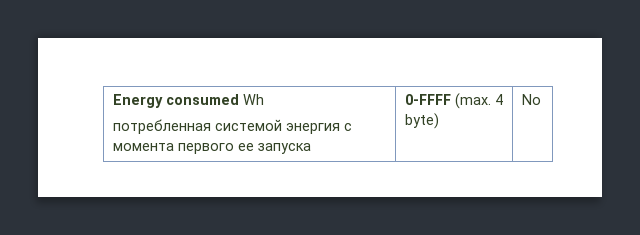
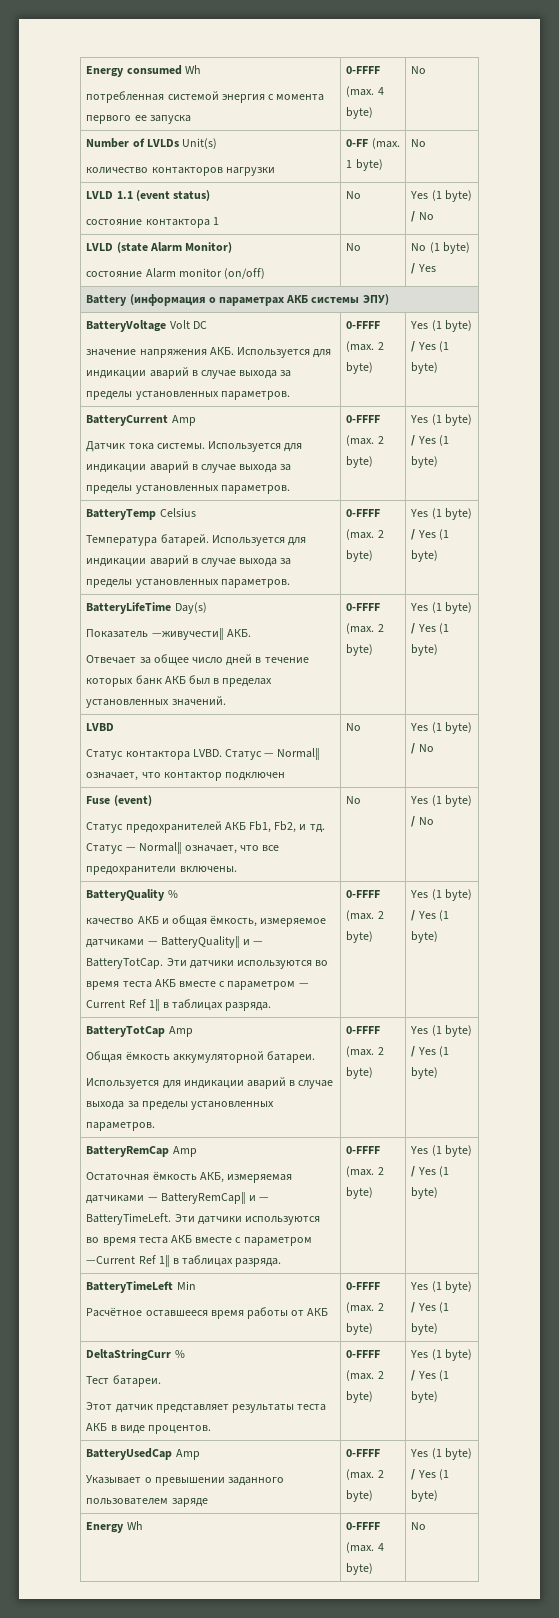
(541, 99) none -> [86,138,217,149] [86,167,275,176] [346,138,400,149] [346,159,383,171] [411,139,427,147] [86,190,210,201] [86,217,219,228] [346,191,362,199] [410,190,472,202] [411,211,434,222] [86,242,232,253] [86,268,265,279] [346,243,362,251] [411,242,470,254] [411,263,436,274] [86,294,389,306] [86,320,207,332] [86,347,332,358] [86,367,292,379] [86,391,290,400] [346,321,381,329] [346,341,384,352] [346,362,374,374] [410,320,472,332] [411,341,449,352] [411,362,439,374] [86,415,196,426] [86,441,303,452] [86,461,292,473] [86,485,290,494] [346,415,381,423] [346,435,384,446] [346,456,374,468] [410,414,472,426] [411,435,449,446] [411,456,439,468] [86,508,196,520] [86,534,306,546] [86,555,292,567] [86,579,290,588] [346,509,381,517] [346,529,384,540] [346,550,374,562] [410,508,472,520] [411,529,449,540] [411,550,439,562] [86,602,207,614] [86,628,251,640] [86,654,309,666] [86,675,273,687] [86,696,226,708] [346,603,381,611] [346,623,384,634] [346,644,374,656] [410,602,472,614] [411,623,449,634] [411,644,439,656] [86,723,115,731] [86,748,321,760] [86,772,285,781] [346,723,362,731] [410,722,472,734] [411,743,434,754] [86,795,152,806] [86,821,325,833] [86,842,280,854] [86,866,237,875] [346,796,362,804] [410,795,472,807] [411,816,434,827] [86,889,178,901] [86,915,327,927] [86,936,264,948] [86,958,329,969] [86,979,309,990] [86,999,272,1011] [346,890,381,898] [346,910,384,921] [346,931,374,943] [410,889,472,901] [411,910,449,921] [411,931,439,943] [86,1026,193,1037] [86,1051,315,1063] [86,1077,334,1089] [86,1101,274,1110] [86,1122,156,1131] [346,1026,381,1034] [346,1046,384,1057] [346,1067,374,1079] [410,1025,472,1037] [411,1046,449,1057] [411,1067,439,1079] [86,1146,197,1157] [86,1171,292,1183] [86,1192,270,1204] [86,1213,320,1225] [86,1235,312,1246] [86,1255,282,1267] [346,1146,381,1154] [346,1166,384,1177] [346,1187,374,1199] [410,1145,472,1157] [411,1166,449,1177] [411,1187,439,1199] [86,1281,196,1293] [86,1307,329,1319] [346,1282,381,1290] [346,1302,384,1313] [346,1323,374,1335] [410,1281,472,1293] [411,1302,449,1313] [411,1323,439,1335] [86,1349,185,1361] [86,1375,161,1387] [86,1402,327,1413] [86,1423,211,1434] [346,1350,381,1358] [346,1370,384,1381] [346,1391,374,1403] [410,1349,472,1361] [411,1370,449,1381] [411,1391,439,1403] [86,1448,200,1460] [86,1475,284,1486] [86,1498,208,1507] [346,1449,381,1457] [346,1469,384,1480] [346,1490,374,1502] [410,1448,472,1460] [411,1469,449,1480] [411,1490,439,1502] [86,1521,143,1533] [346,1522,381,1530] [346,1542,384,1553] [346,1563,374,1575] [411,1522,427,1530] // Number of LVLDs Unit(s) // количество контакторов нагрузки | 0-FF (max. 1 byte) | No // LVLD 1.1 (event status) // состояние контактора 1 | No | Yes (1 byte) / No // LVLD (state Alarm Monitor) // состояние Alarm monitor (on/off) | No | No (1 byte) / Yes // Battery (информация о параметрах АКБ системы ЭПУ) // BatteryVoltage Volt DC // значение напряжения АКБ. Используется для индикации аварий в случае выхода за пределы установленных параметров. | 0-FFFF (max. 2 byte) | Yes (1 byte) / Yes (1 byte) // BatteryCurrent Amp // Датчик тока системы. Используется для индикации аварий в случае выхода за пределы установленных параметров. | 0-FFFF (max. 2 byte) | Yes (1 byte) / Yes (1 byte) // BatteryTemp Celsius // Температура батарей. Используется для индикации аварий в случае выхода за пределы установленных параметров. | 0-FFFF (max. 2 byte) | Yes (1 byte) / Yes (1 byte) // BatteryLifeTime Day(s) // Показатель ―живучести‖ АКБ. // Отвечает за общее число дней в течение которых банк АКБ был в пределах установленных значений. | 0-FFFF (max. 2 byte) | Yes (1 byte) / Yes (1 byte) // LVBD // Статус контактора LVBD. Статус ― Normal‖ означает, что контактор подключен | No | Yes (1 byte) / No // Fuse (event) // Статус предохранителей АКБ Fb1, Fb2, и тд. Статус ― Normal‖ означает, что все предохранители включены. | No | Yes (1 byte) / No // BatteryQuality % // качество АКБ и общая ёмкость, измеряемое датчиками ― BatteryQuality‖ и ― BatteryTotCap. Эти датчики используются во время теста АКБ вместе с параметром ― Current Ref 1‖ в таблицах разряда. | 0-FFFF (max. 2 byte) | Yes (1 byte) / Yes (1 byte) // BatteryTotCap Amp // Общая ёмкость аккумуляторной батареи. // Используется для индикации аварий в случае выхода за пределы установленных параметров. | 0-FFFF (max. 2 byte) | Yes (1 byte) / Yes (1 byte) // BatteryRemCap Amp // Остаточная ёмкость АКБ, измеряемая датчиками ― BatteryRemCap‖ и ― BatteryTimeLeft. Эти датчики используются во время теста АКБ вместе с параметром ―Current Ref 1‖ в таблицах разряда. | 0-FFFF (max. 2 byte) | Yes (1 byte) / Yes (1 byte) // BatteryTimeLeft Min // Расчётное оставшееся время работы от АКБ | 0-FFFF (max. 2 byte) | Yes (1 byte) / Yes (1 byte) // DeltaStringCurr % // Тест батареи. // Этот датчик представляет результаты теста АКБ в виде процентов. | 0-FFFF (max. 2 byte) | Yes (1 byte) / Yes (1 byte) // BatteryUsedCap Amp // Указывает о превышении заданного пользователем заряде | 0-FFFF (max. 2 byte) | Yes (1 byte) / Yes (1 byte) // Energy Wh | 0-FFFF (max. 4 byte) | No

